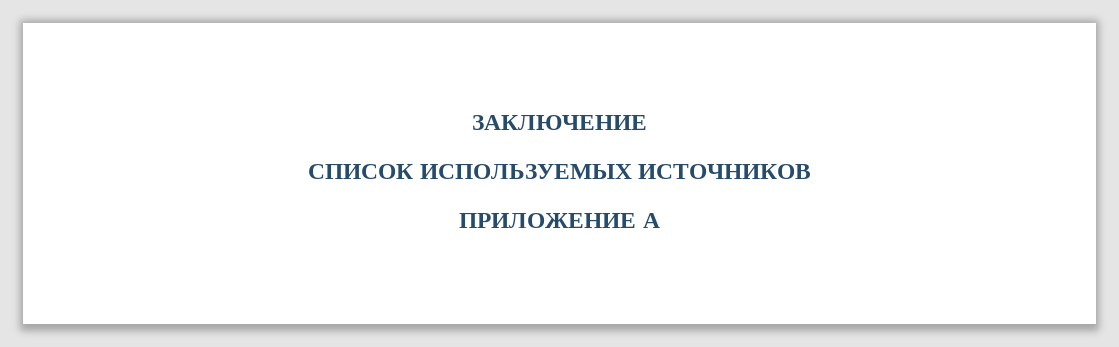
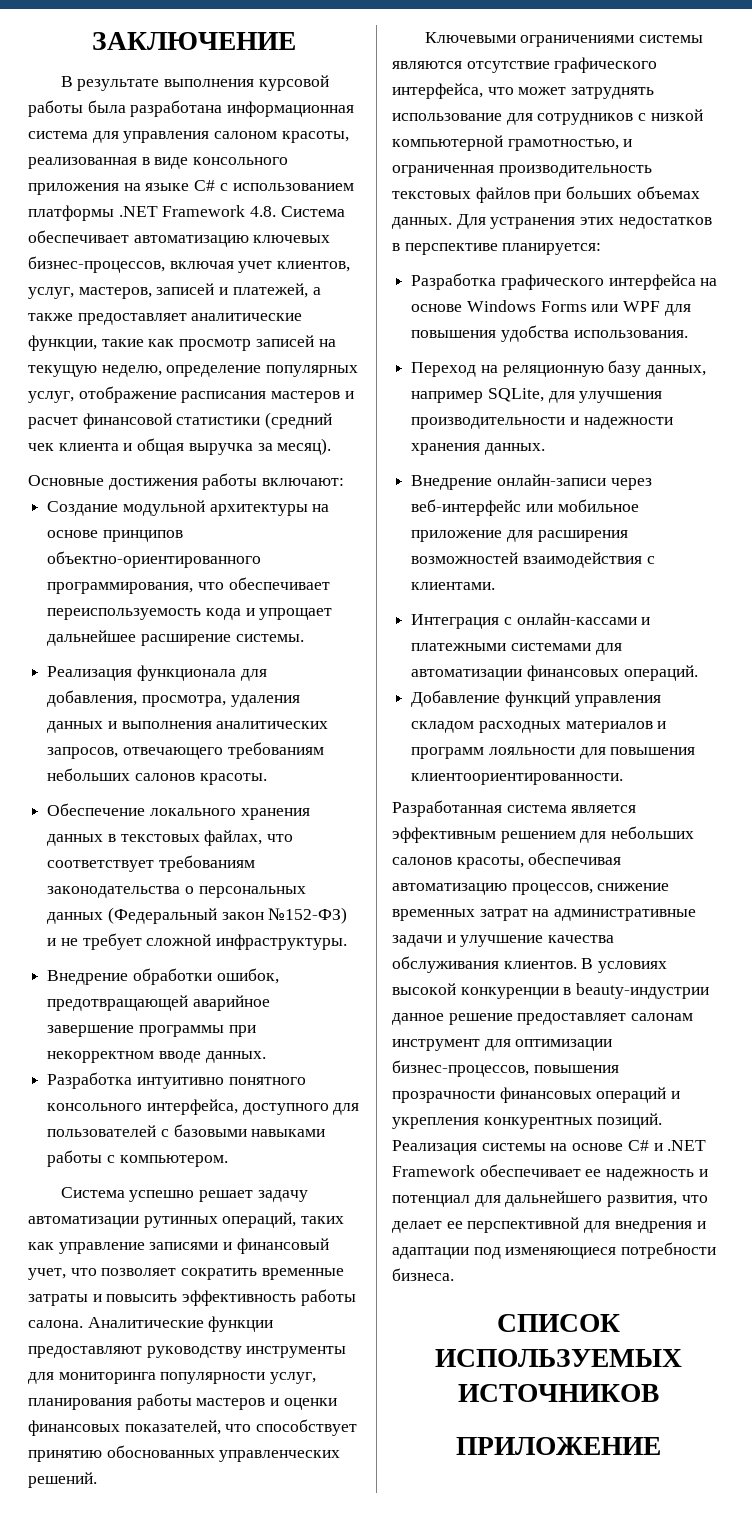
(647, 122) none -> [60,75,329,91] [28,100,355,117] [28,131,349,143] [28,157,289,169] [28,180,354,195] [28,205,345,221] [28,230,331,247] [28,256,351,273] [28,283,321,299] [28,313,303,325] [28,335,336,351] [28,365,359,377] [28,386,354,403] [28,412,333,429] [28,438,332,455] [28,473,345,490] [47,500,330,516] [47,530,183,542] [47,551,262,568] [47,577,330,594] [47,608,333,620] [47,630,304,646] [47,665,267,681] [47,690,300,707] [47,721,329,733] [47,742,324,759] [47,768,267,785] [47,803,310,820] [47,830,294,846] [47,855,255,872] [47,886,306,898] [47,907,348,924] [47,933,348,950] [47,968,279,985] [47,995,270,1011] [47,1025,256,1037] [47,1051,266,1063] [47,1072,306,1089] [47,1099,360,1115] [47,1124,326,1137] [47,1150,228,1167] [60,1187,308,1202] [28,1212,345,1228] [28,1238,329,1254] [28,1268,344,1280] [28,1289,356,1306] [28,1316,274,1332] [28,1346,347,1358] [28,1372,317,1384] [28,1393,337,1410] [28,1419,358,1436] [28,1445,341,1462] [28,1472,97,1488] [424,32,704,47] [392,57,658,73] [392,83,655,99] [392,109,703,125] [392,135,633,151] [392,165,652,177] [392,186,700,203] [392,214,712,229] [392,243,602,255] [411,273,718,290] [411,300,691,316] [411,325,688,342] [411,360,707,377] [411,388,663,403] [411,417,673,429] [411,443,545,455] [411,474,652,490] [411,499,639,516] [411,530,628,542] [411,552,655,568] [411,582,496,590] [411,613,651,629] [411,643,622,655] [411,665,698,681] [411,690,661,707] [411,721,667,733] [411,747,696,759] [411,773,624,785] [392,800,637,817] [392,826,695,843] [392,852,622,869] [392,883,670,895] [392,909,697,921] [392,935,615,947] [392,956,668,973] [392,983,710,999] [392,1013,694,1025] [392,1039,613,1051] [392,1060,619,1077] [392,1087,681,1103] [392,1113,663,1129] [392,1140,707,1155] [392,1164,708,1181] [392,1191,708,1207] [392,1217,706,1233] [392,1242,717,1259] [392,1268,454,1281] // В результате выполнения курсовой работы была разработана информационная система для управления салоном красоты, реализованная в виде консольного приложения на языке C# с использованием платформы .NET Framework 4.8. Система обеспечивает автоматизацию ключевых бизнес-процессов, включая учет клиентов, услуг, мастеров, записей и платежей, а также предоставляет аналитические функции, такие как просмотр записей на текущую неделю, определение популярных услуг, отображение расписания мастеров и расчет финансовой статистики (средний чек клиента и общая выручка за месяц). // Основные достижения работы включают: // Создание модульной архитектуры на основе принципов объектно-ориентированного программирования, что обеспечивает переиспользуемость кода и упрощает дальнейшее расширение системы. // Реализация функционала для добавления, просмотра, удаления данных и выполнения аналитических запросов, отвечающего требованиям небольших салонов красоты. // Обеспечение локального хранения данных в текстовых файлах, что соответствует требованиям законодательства о персональных данных (Федеральный закон №152-ФЗ) и не требует сложной инфраструктуры. // Внедрение обработки ошибок, предотвращающей аварийное завершение программы при некорректном вводе данных. // Разработка интуитивно понятного консольного интерфейса, доступного для пользователей с базовыми навыками работы с компьютером. // Система успешно решает задачу автоматизации рутинных операций, таких как управление записями и финансовый учет, что позволяет сократить временные затраты и повысить эффективность работы салона. Аналитические функции предоставляют руководству инструменты для мониторинга популярности услуг, планирования работы мастеров и оценки финансовых показателей, что способствует принятию обоснованных управленческих решений. // Ключевыми ограничениями системы являются отсутствие графического интерфейса, что может затруднять использование для сотрудников с низкой компьютерной грамотностью, и ограниченная производительность текстовых файлов при больших объемах данных. Для устранения этих недостатков в перспективе планируется: // Разработка графического интерфейса на основе Windows Forms или WPF для повышения удобства использования. // Переход на реляционную базу данных, например SQLite, для улучшения производительности и надежности хранения данных. // Внедрение онлайн-записи через веб-интерфейс или мобильное приложение для расширения возможностей взаимодействия с клиентами. // Интеграция с онлайн-кассами и платежными системами для автоматизации финансовых операций. // Добавление функций управления складом расходных материалов и программ лояльности для повышения клиентоориентированности. // Разработанная система является эффективным решением для небольших салонов красоты, обеспечивая автоматизацию процессов, снижение временных затрат на административные задачи и улучшение качества обслуживания клиентов. В условиях высокой конкуренции в beauty-индустрии данное решение предоставляет салонам инструмент для оптимизации бизнес-процессов, повышения прозрачности финансовых операций и укрепления конкурентных позиций. Реализация системы на основе C# и .NET Framework обеспечивает ее надежность и потенциал для дальнейшего развития, что делает ее перспективной для внедрения и адаптации под изменяющиеся потребности бизнеса.
[642,213,660,228] А -> (661, 1446) none

